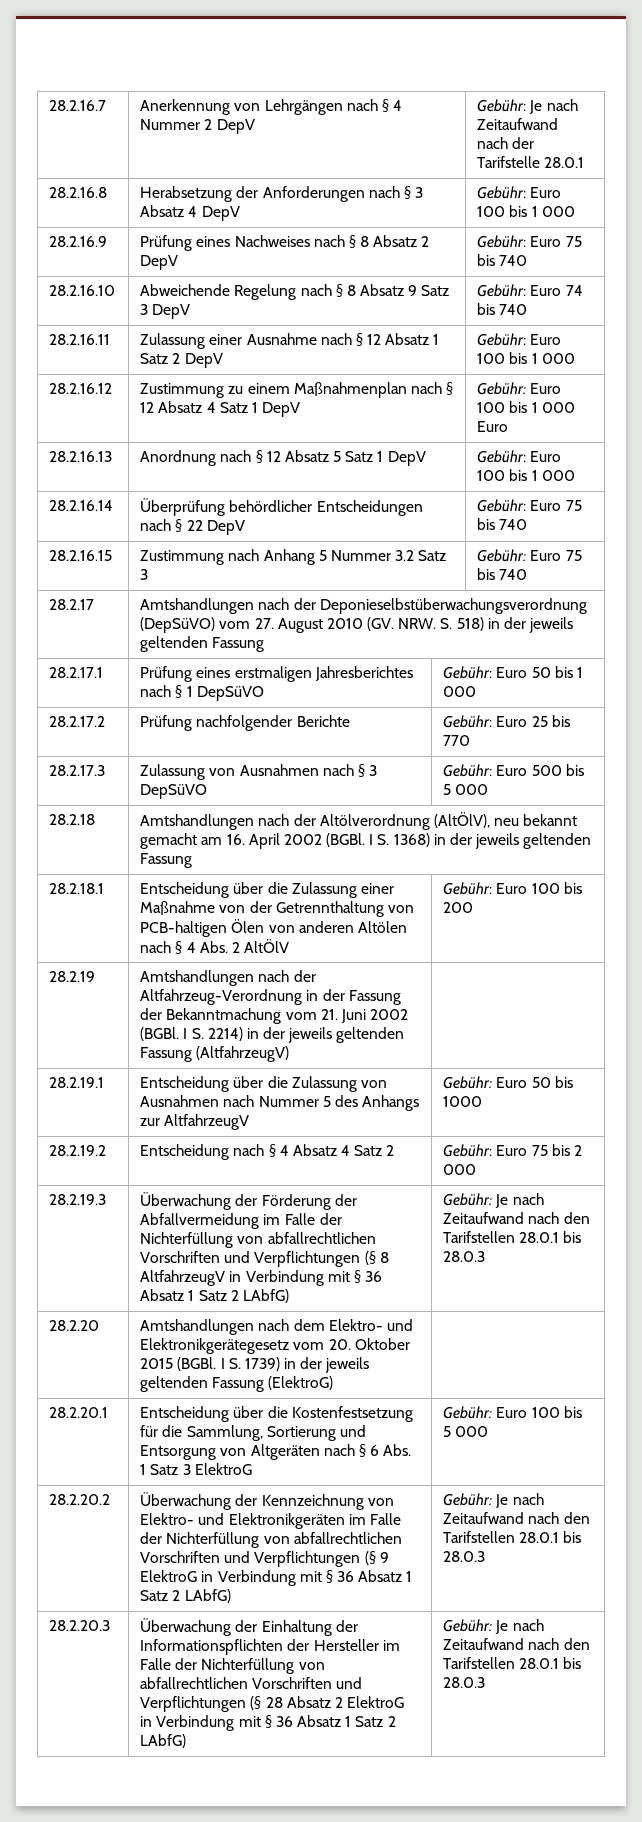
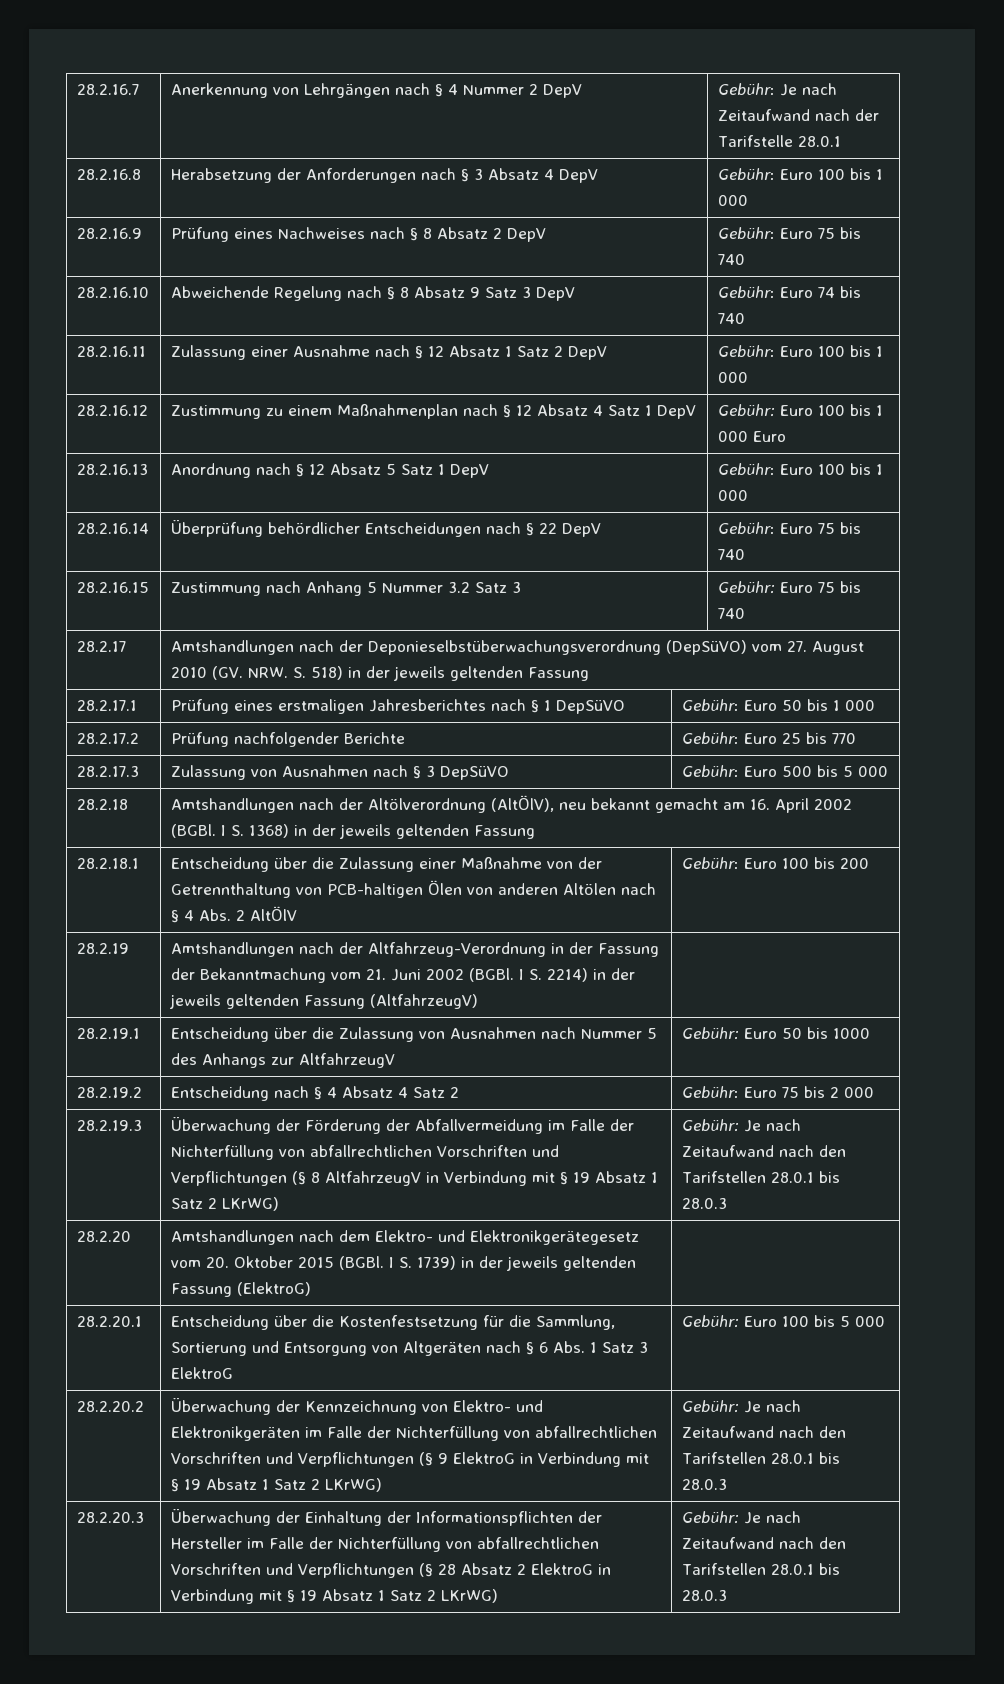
[365,1271,383,1282] [140,1289,289,1303] 36 Absatz 1 Satz 2 LAbfG) -> [572,1171,658,1183] [170,1197,279,1211] 19 Absatz 1 Satz 2 LKrWG)
[337,1570,413,1582] [140,1589,231,1603] 36 Absatz 1 Satz 2 LAbfG) -> [183,1478,382,1492] 19 Absatz 1 Satz 2 LKrWG)
[275,1715,396,1727] [140,1734,187,1748] 36 Absatz 1 Satz 2 LAbfG) -> [299,1589,498,1603] 19 Absatz 1 Satz 2 LKrWG)

